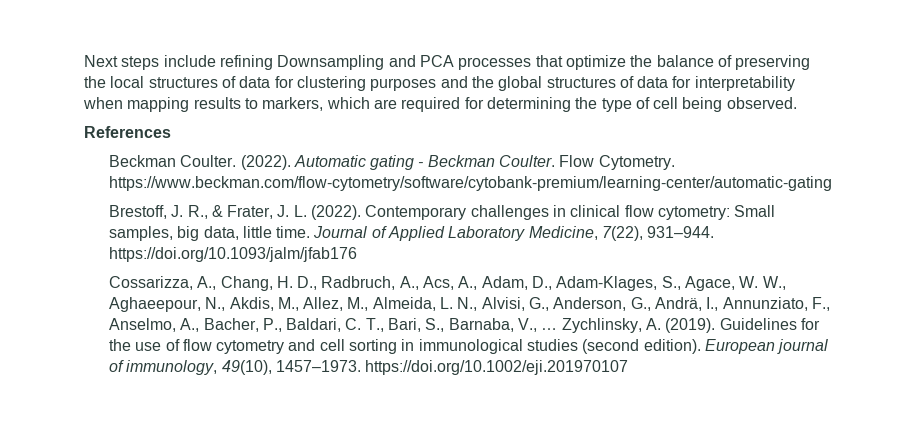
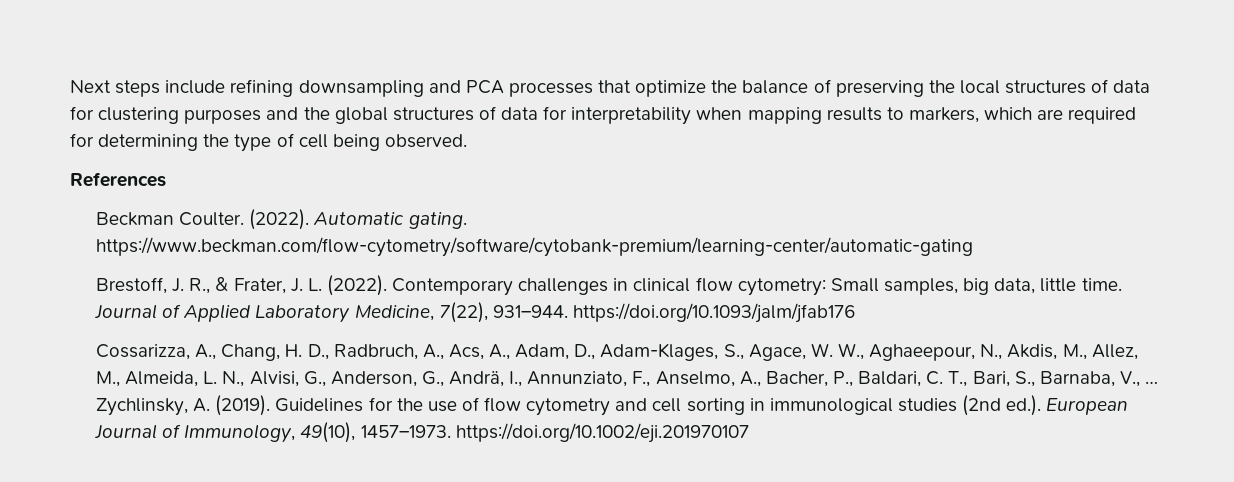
[277,55,385,70] Downsampling -> [298,80,424,97] downsampling
[370,155,675,170] gating - Beckman Coulter. Flow Cytometry. -> [408,212,467,229] gating.
[582,339,829,354] [108,360,218,375] (second edition). European journal of immunology, -> [962,395,1129,416] [95,424,296,443] (2nd ed.). European Journal of Immunology,

